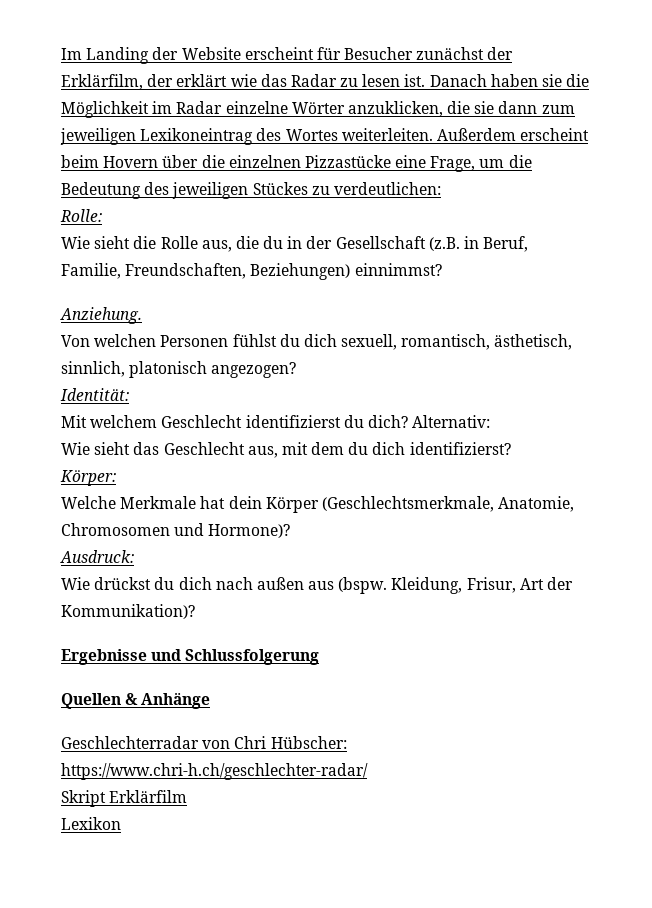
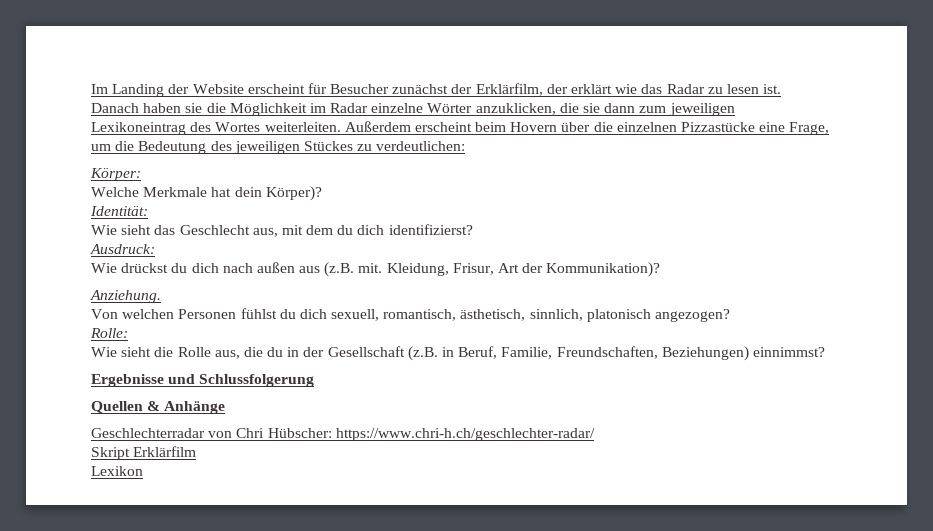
(441, 188) none -> [90,168,141,181] [91,186,322,201] [90,206,148,216] [91,224,473,237] [90,244,155,254] [91,262,661,277] [90,290,161,303] [91,308,731,322] // Körper: // Welche Merkmale hat dein Körper)? // Identität: // Wie sieht das Geschlecht aus, mit dem du dich identifizierst? // Ausdruck: // Wie drückst du dich nach außen aus (z.B. mit. Kleidung, Frisur, Art der Kommunikation)? // Anziehung. // Von welchen Personen fühlst du dich sexuell, romantisch, ästhetisch, sinnlich, platonisch angezogen?
[60,307,142,324] [61,334,573,350] [61,361,297,378] [60,388,129,401] [61,415,491,428] [61,442,511,458] [60,470,116,486] [61,496,575,513] [61,523,291,538] [60,550,134,563] [61,577,574,594] [61,604,195,619] // Anziehung. // Von welchen Personen fühlst du dich sexuell, romantisch, ästhetisch, sinnlich, platonisch angezogen? // Identität: // Mit welchem Geschlecht identifizierst du dich? Alternativ: // Wie sieht das Geschlecht aus, mit dem du dich identifizierst? // Körper: // Welche Merkmale hat dein Körper (Geschlechtsmerkmale, Anatomie, Chromosomen und Hormone)? // Ausdruck: // Wie drückst du dich nach außen aus (bspw. Kleidung, Frisur, Art der Kommunikation)? -> (825, 352) none

